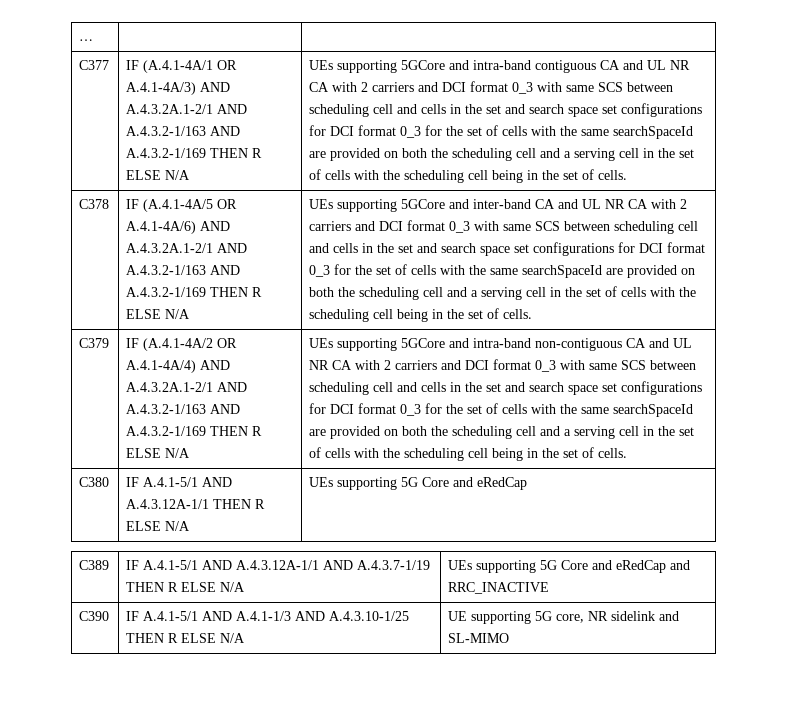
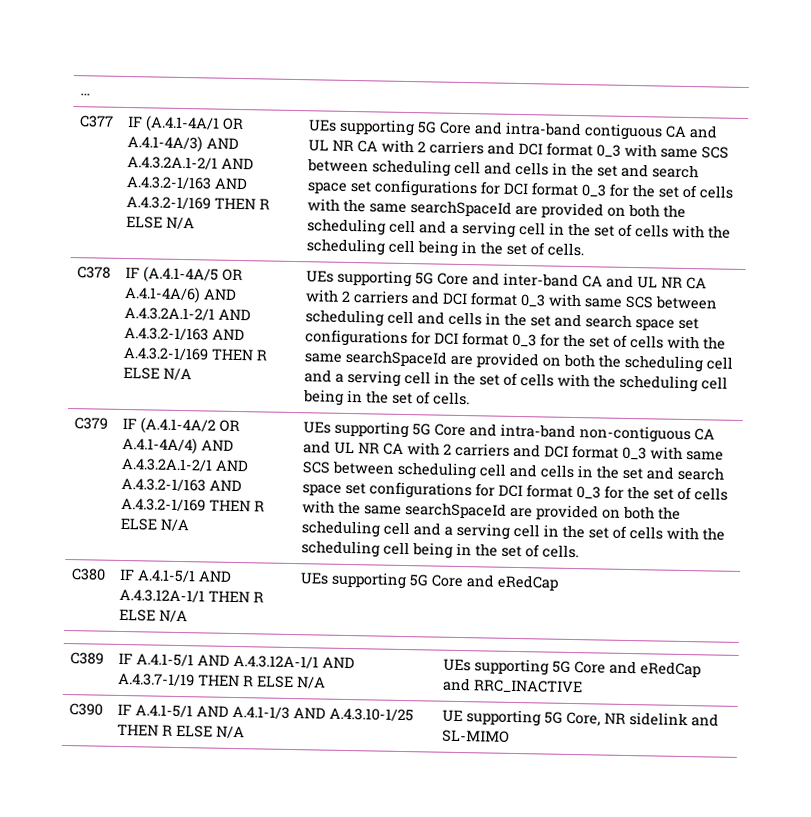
[401,60,446,70] 5GCore -> [417,121,473,135] 5G Core
[401,199,446,209] 5GCore -> [415,272,470,286] 5G Core
[401,338,446,348] 5GCore -> [412,423,467,437] 5G Core
[556,614,585,623] core, -> [566,711,602,727] Core,

